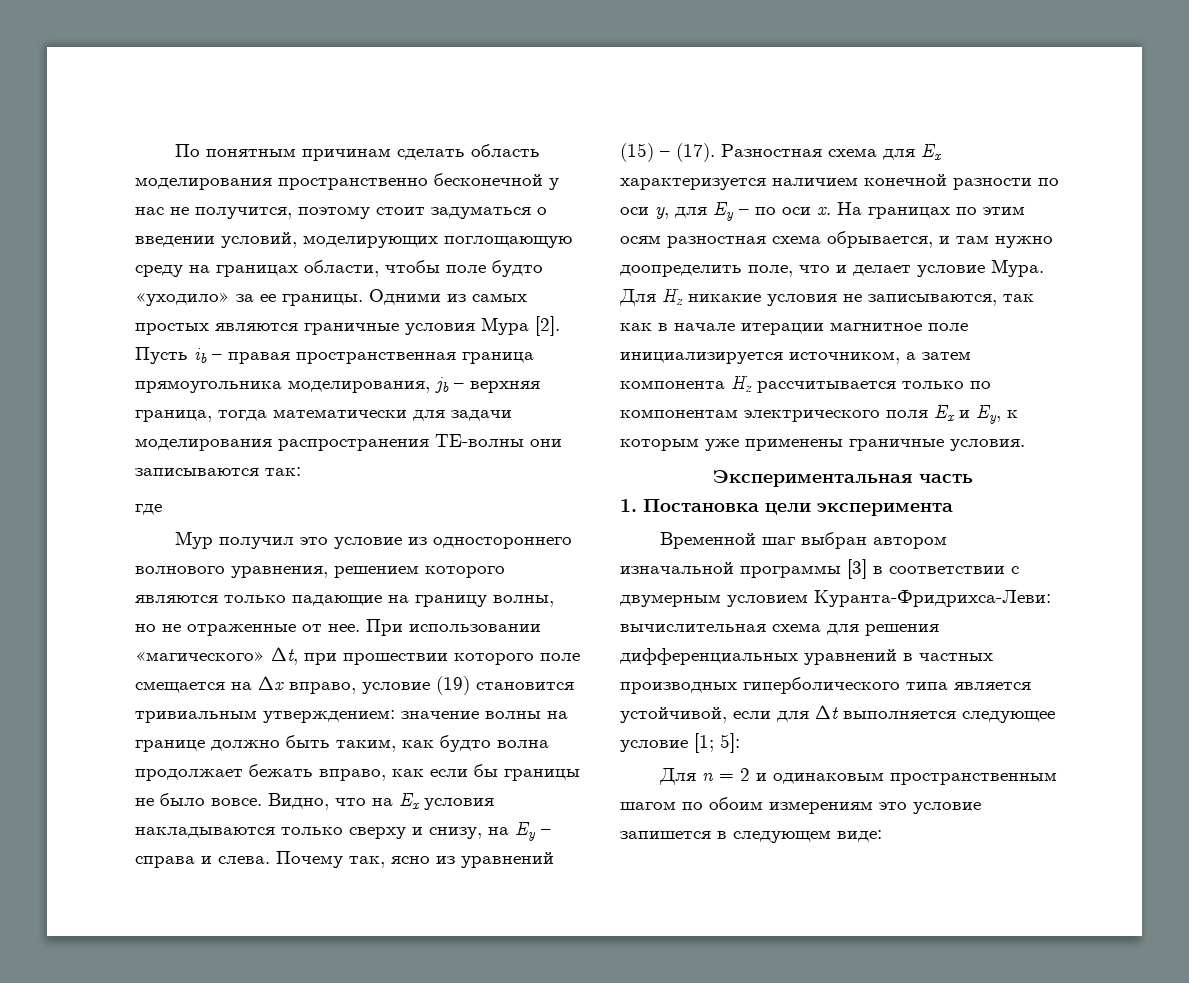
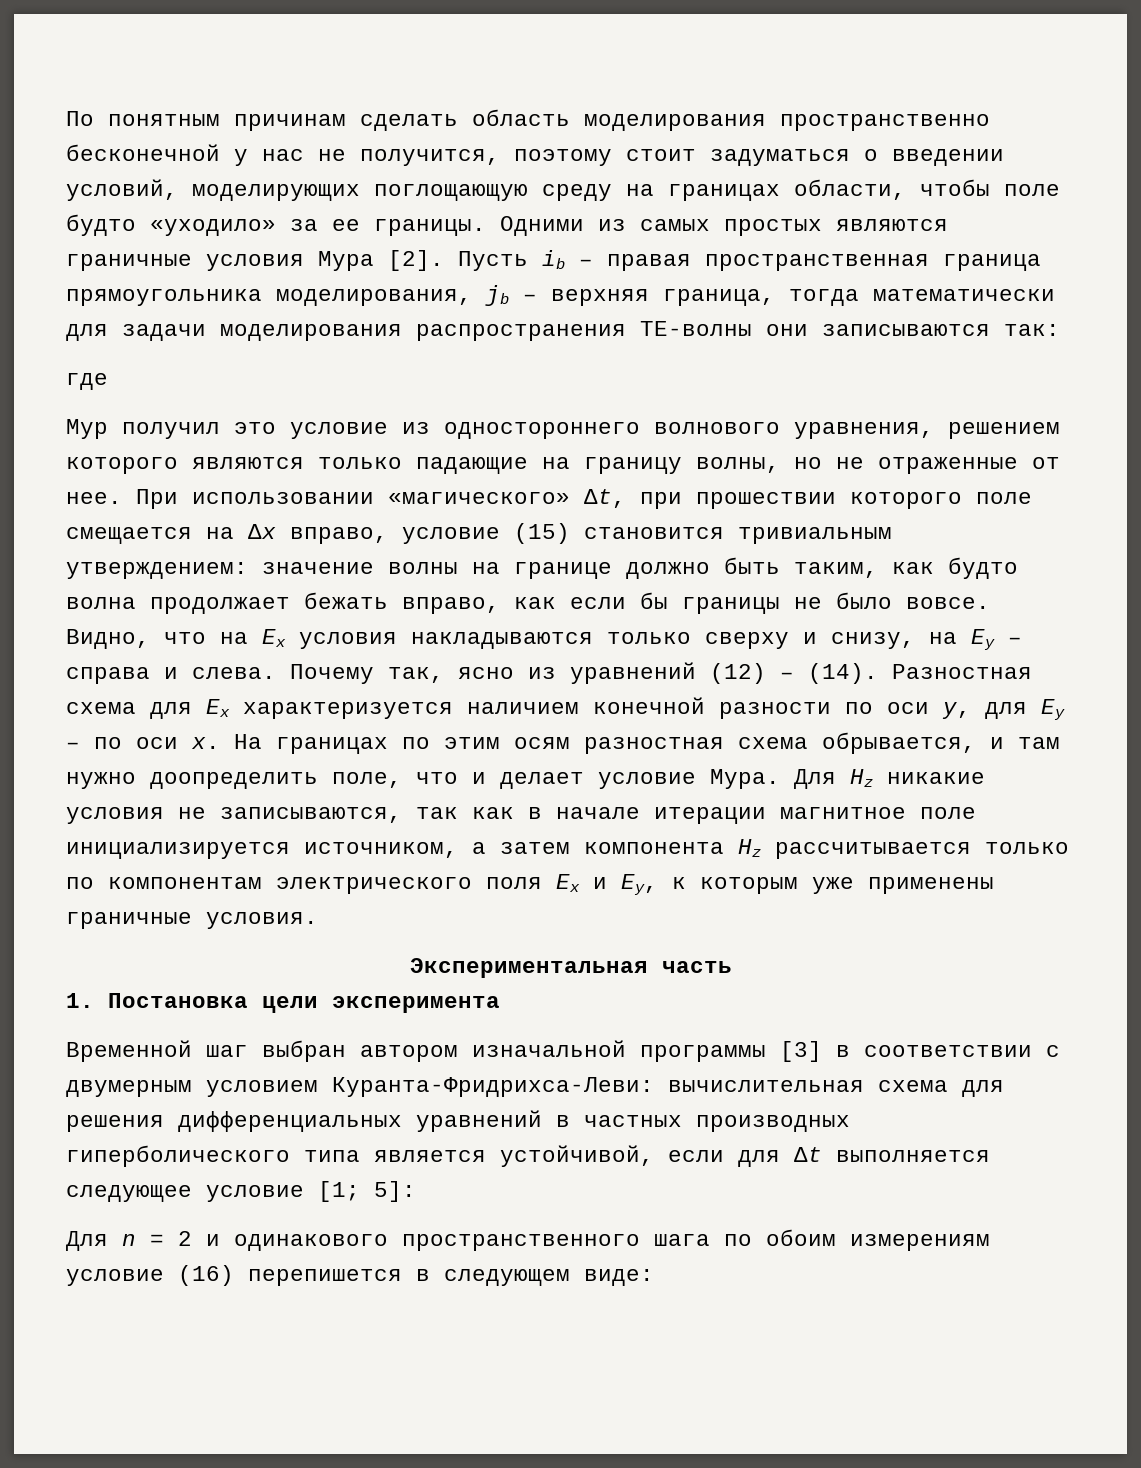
[436,676,470,695] (19) -> [514,523,570,544] (15)
[620,143,715,162] (15) – (17). -> [710,663,878,684] (12) – (14).
[773,772,1058,785] [620,797,981,814] [620,831,711,839] одинаковым пространственным шагом по обоим измерениям это условие запишется -> [234,1229,990,1251] [66,1265,402,1286] одинакового пространственного шага по обоим измерениям условие (16) перепишется

